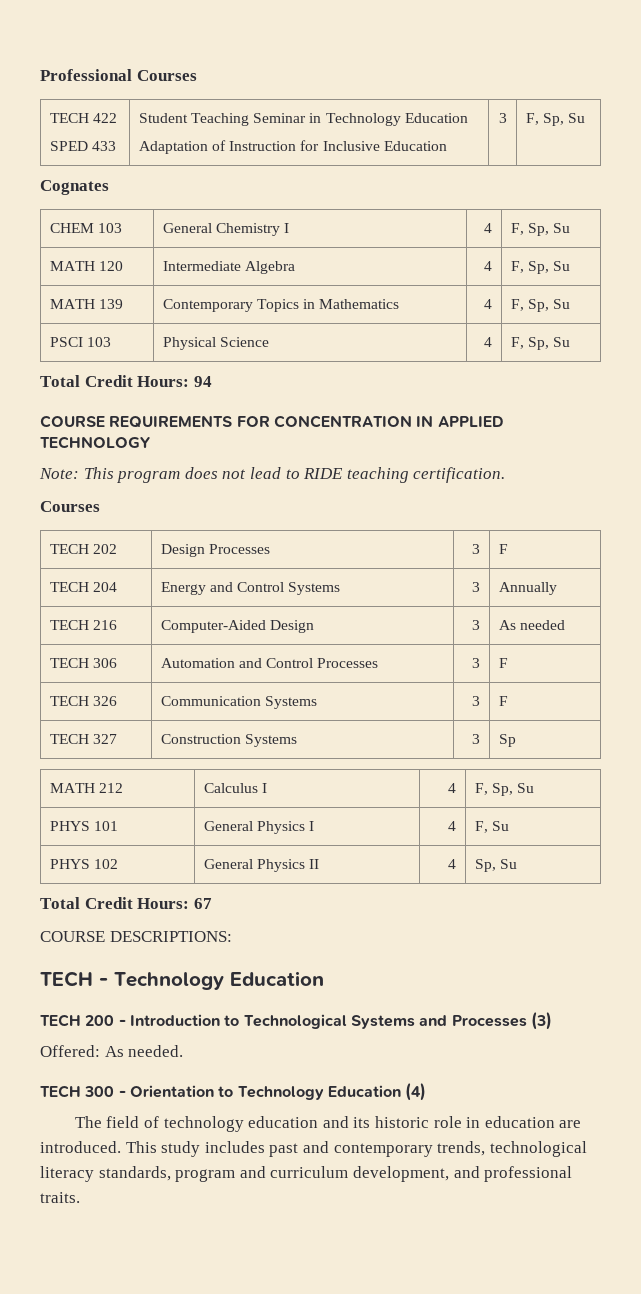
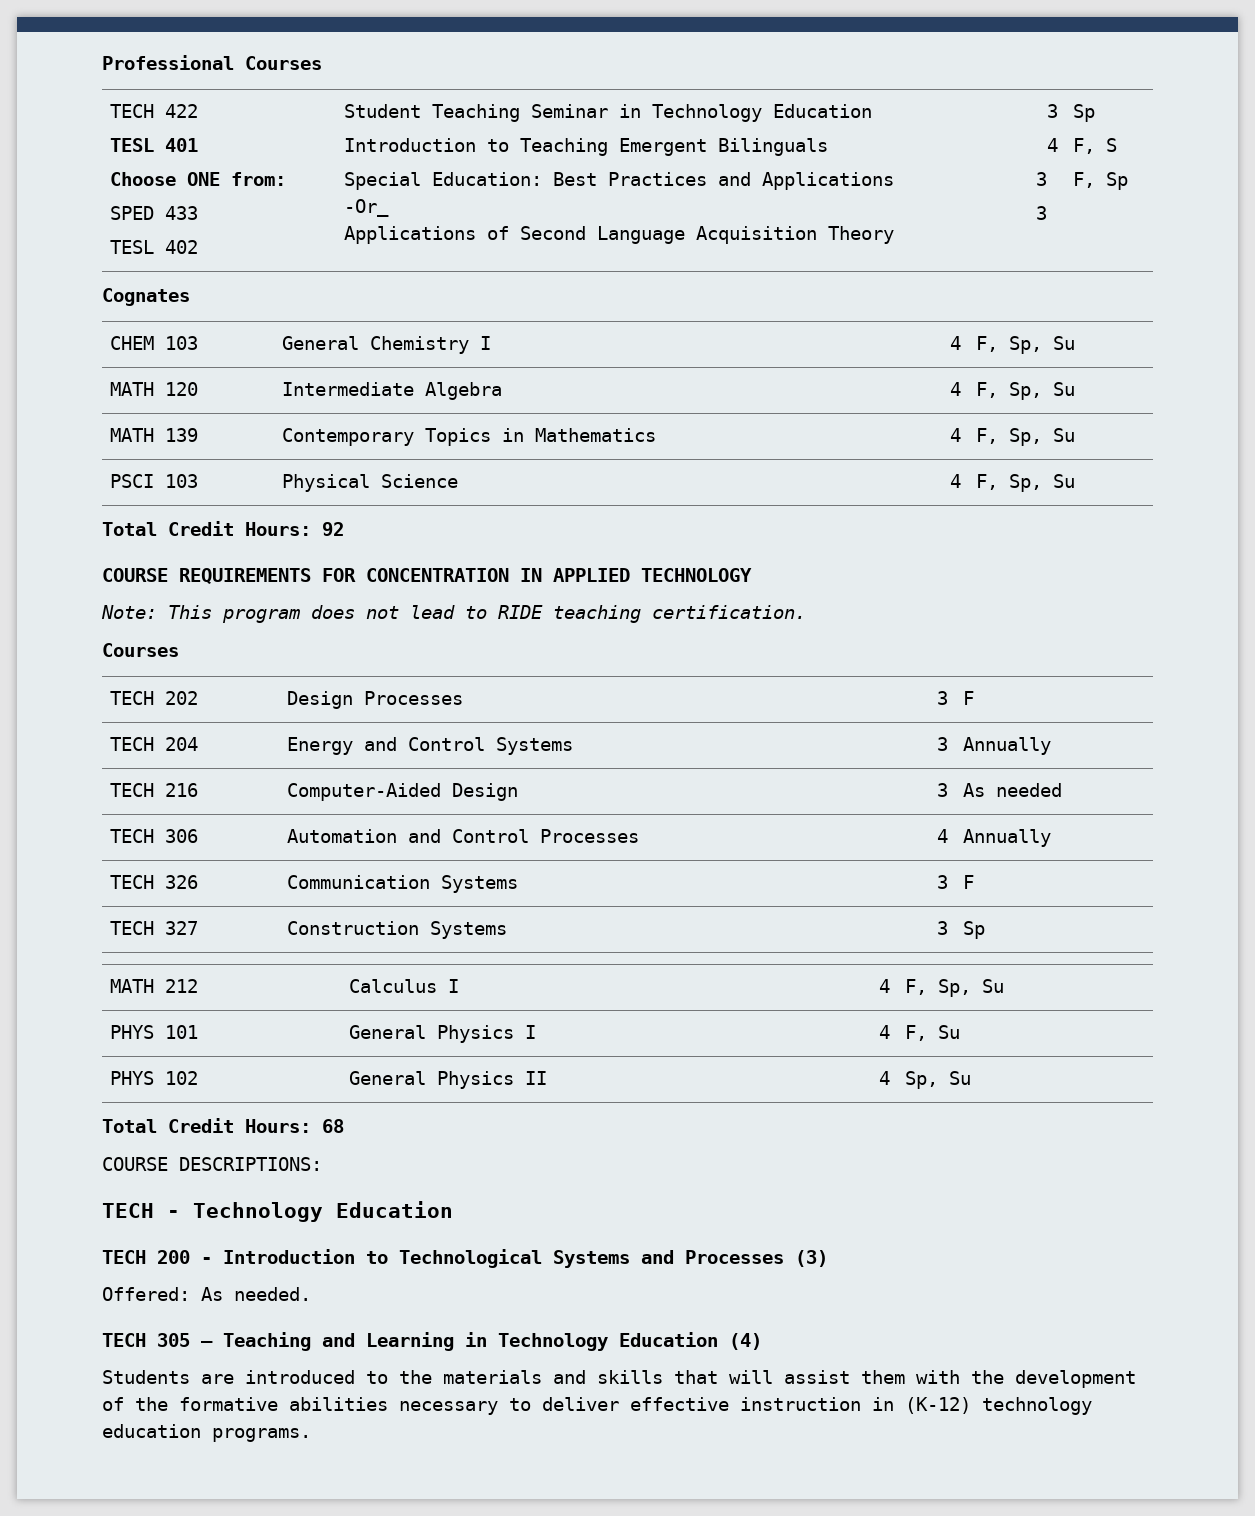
(118, 118) none -> [110,138,199,152] [110,172,287,186] // TESL 401 // Choose ONE from:
(117, 146) none -> [110,240,199,254] // TESL 402
[138,140,447,154] [499,113,508,123] [525,113,586,126] Adaptation of Instruction for Inclusive Education | 3 | F, Sp, Su -> [344,138,829,156] [344,172,895,190] [344,199,390,217] [344,226,895,244] [1046,104,1058,118] [1046,138,1058,152] [1036,172,1048,186] [1036,206,1048,220] [1073,104,1096,122] [1073,138,1118,154] [1073,172,1129,190] Introduction to Teaching Emergent Bilinguals // Special Education: Best Practices and Applications // -Or_ // Applications of Second Language Acquisition Theory | 3 // 4 // 3 // 3 | Sp // F, S // F, Sp
[193,376,212,387] 94 -> [322,522,344,536] 92
[472,658,481,668] [498,658,508,668] 3 | F -> [936,829,948,843] [963,829,1052,847] 4 | Annually
[193,898,212,909] 67 -> [322,1119,344,1133] 68
[84,1083,427,1101] [74,1116,582,1132] [40,1141,587,1157] [40,1166,573,1182] [40,1192,80,1203] 300 - Orientation to Technology Education (4) // The field of technology education and its historic role in education are introduced. This study includes past and contemporary trends, technological literacy standards, program and curriculum development, and professional traits. -> [157,1332,762,1351] [102,1370,1136,1388] [102,1397,1092,1415] [102,1424,311,1442] 305 – Teaching and Learning in Technology Education (4) // Students are introduced to the materials and skills that will assist them with the development of the formative abilities necessary to deliver effective instruction in (K-12) technology education programs.

